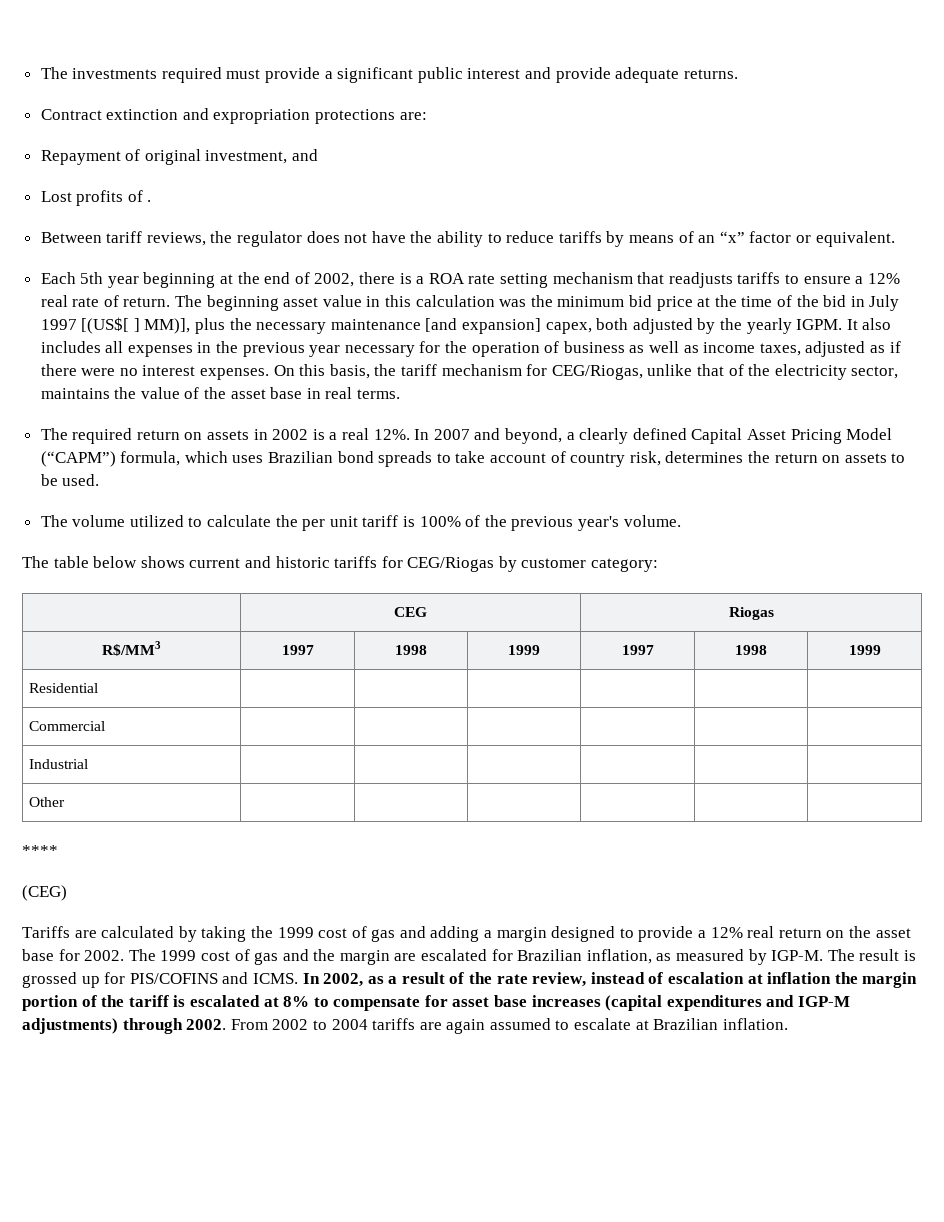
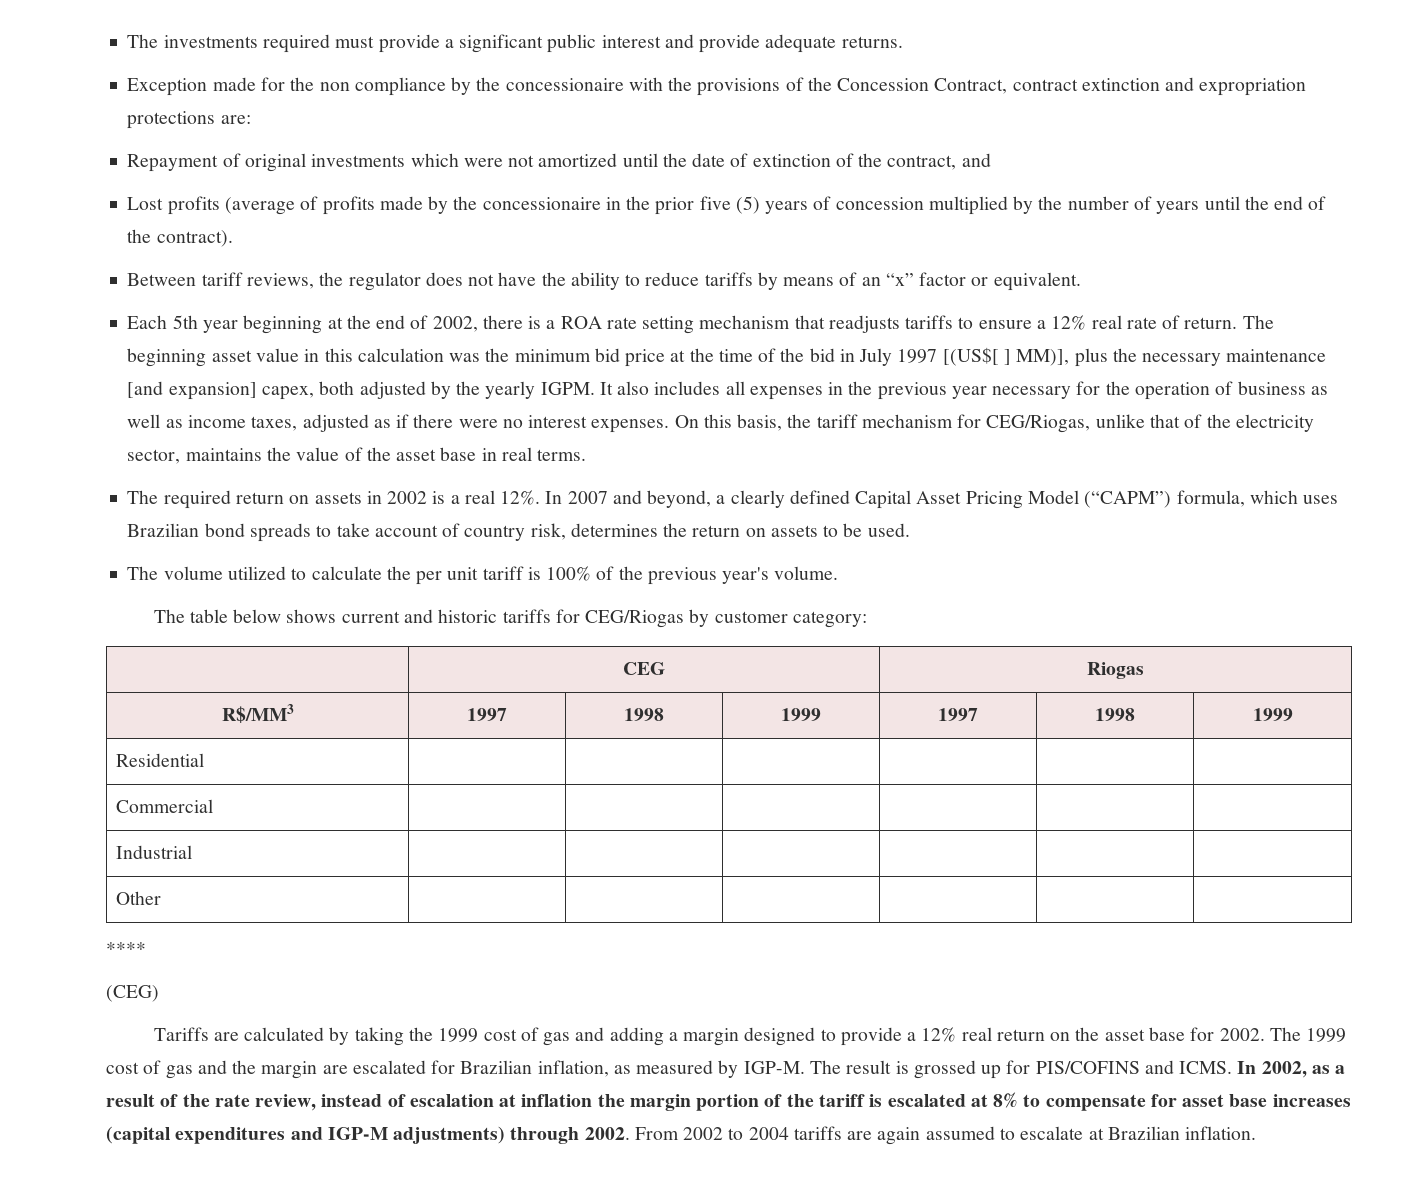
[40,109,102,120] Contract -> [127,77,1078,96] Exception made for the non compliance by the concessionaire with the provisions of the Concession Contract, contract
[205,149,319,164] [40,190,152,206] investment, and // Lost profits of . -> [311,153,991,170] [127,196,1327,215] [127,229,233,247] investments which were not amortized until the date of extinction of the contract, and // Lost profits (average of profits made by the concessionaire in the prior five (5) years of concession multiplied by the number of years until the end of the contract).

